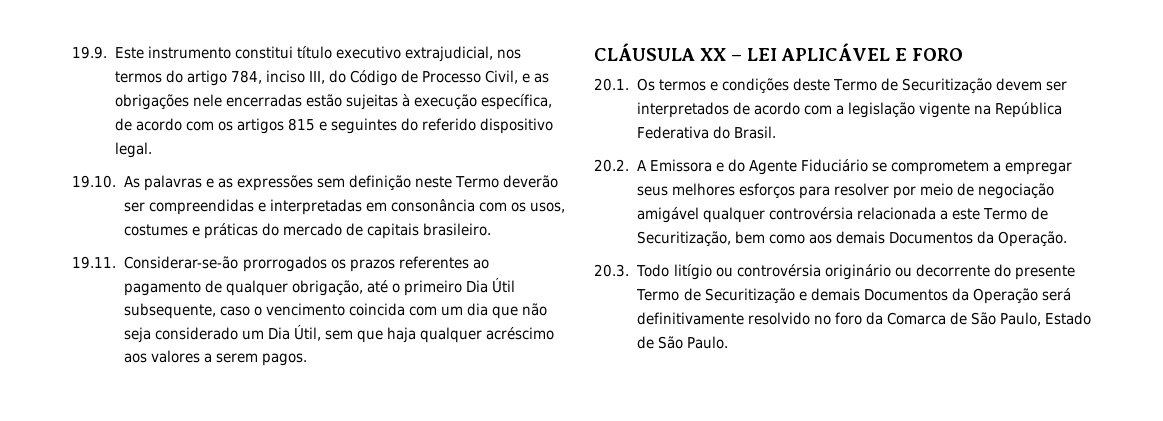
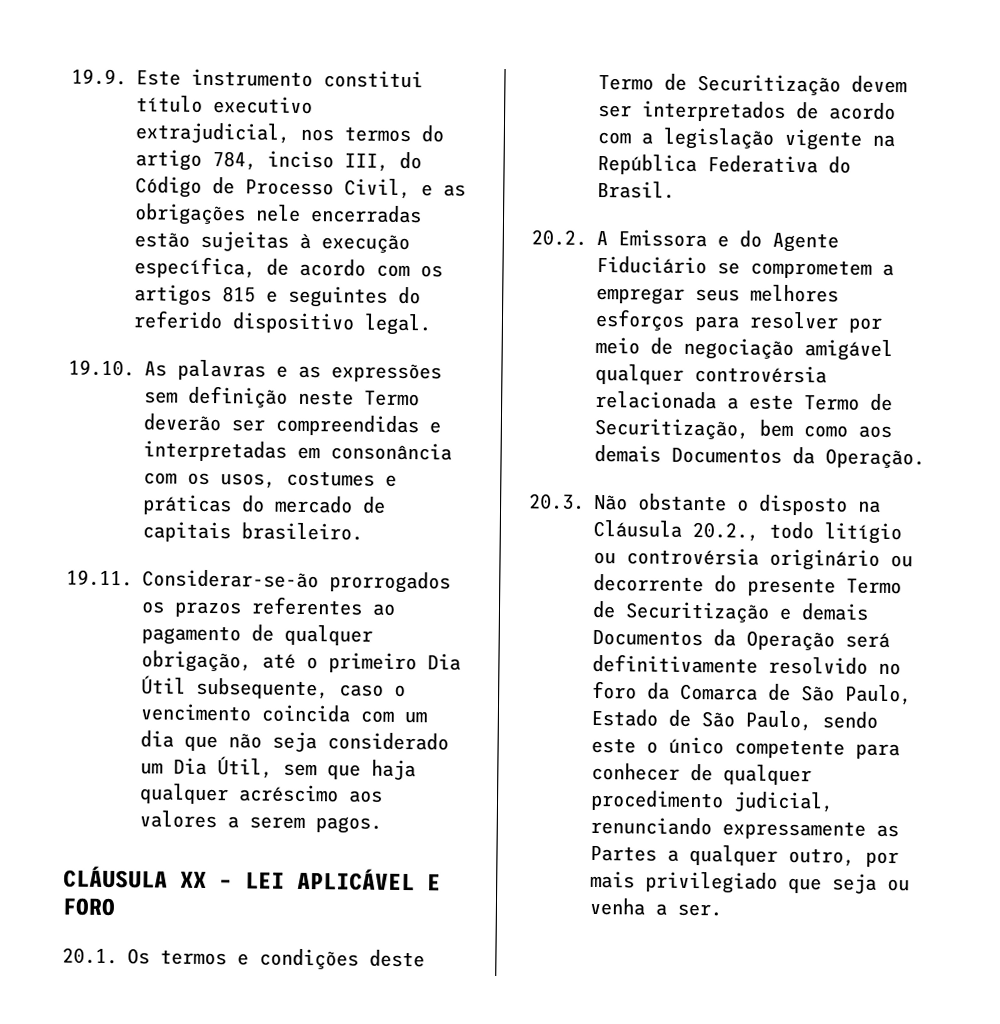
[635,264,670,277] Todo -> [594,493,881,516] [593,519,814,542] Não obstante o disposto na Cláusula 20.2., todo
[686,336,728,349] Paulo. -> [745,710,878,732] [591,736,900,760] [591,762,812,786] [590,789,834,813] [590,816,899,840] [590,844,899,868] [590,870,910,894] [589,897,722,917] Paulo, sendo este o único competente para conhecer de qualquer procedimento judicial, renunciando expressamente as Partes a qualquer outro, por mais privilegiado que seja ou venha a ser.

